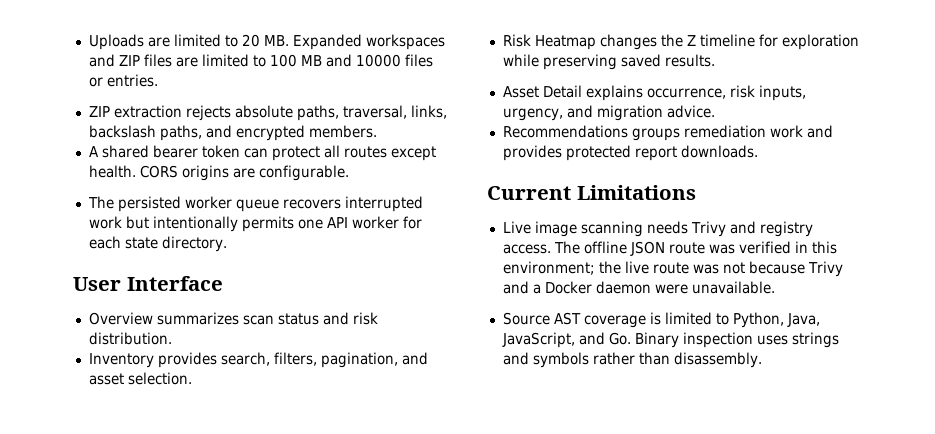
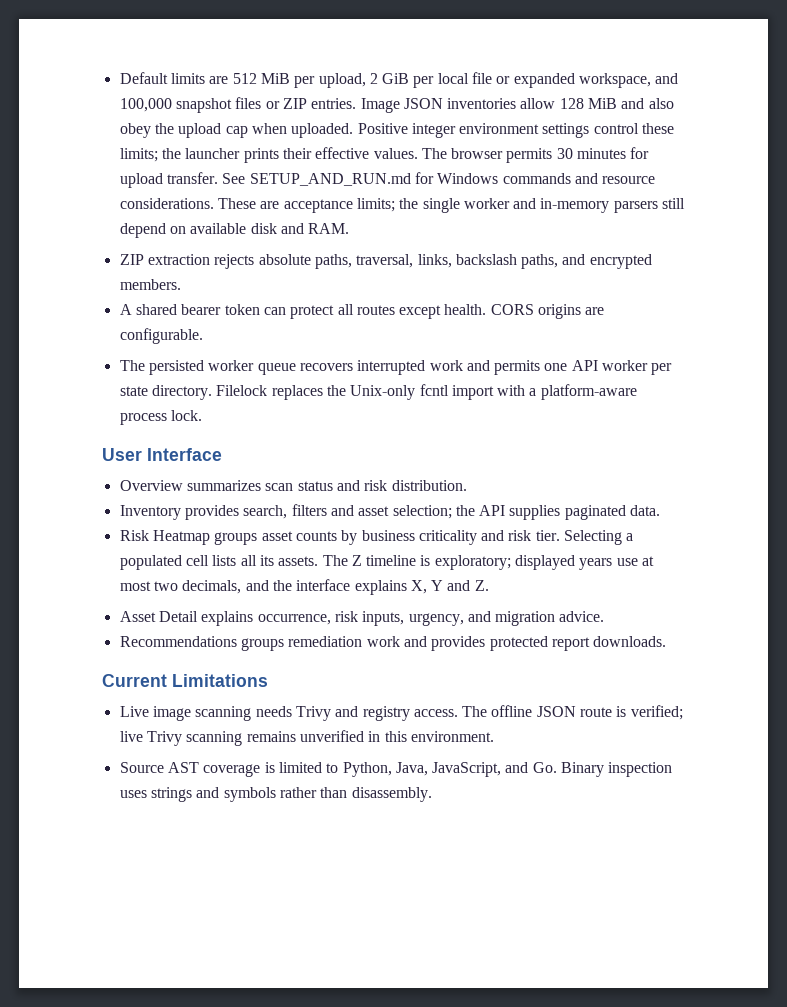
[88,34,445,50] [88,54,401,67] Uploads are limited to 20 MB. Expanded workspaces and ZIP files are limited to 100 MB and 10000 -> [119,72,679,88] [119,98,232,113] Default limits are 512 MiB per upload, 2 GiB per local file or expanded workspace, and 100,000 snapshot
(103, 82) none -> [282,98,307,109] ZIP
(158, 80) none -> [360,98,674,113] [119,123,675,138] [119,147,650,163] [119,172,656,188] [119,198,686,213] [119,223,350,238] Image JSON inventories allow 128 MiB and also obey the upload cap when uploaded. Positive integer environment settings control these limits; the launcher prints their effective values. The browser permits 30 minutes for upload transfer. See SETUP_AND_RUN.md for Windows commands and resource considerations. These are acceptance limits; the single worker and in-memory parsers still depend on available disk and RAM.
[125,216,238,232] but intentionally -> [466,360,490,371] and
[402,216,422,229] [88,236,121,249] for each -> [651,363,673,375] per
(227, 244) none -> [216,384,637,400] [119,410,202,425] Filelock replaces the Unix-only fcntl import with a platform-aware process lock.
[273,352,428,368] [88,372,192,385] [502,34,859,50] [502,54,715,70] filters, pagination, and asset selection. // Risk Heatmap changes the Z timeline for exploration while preserving saved results. -> [291,504,661,520] [119,530,634,545] [119,555,655,570] [119,579,489,595] filters and asset selection; the API supplies paginated data. // Risk Heatmap groups asset counts by business criticality and risk tier. Selecting a populated cell lists all its assets. The Z timeline is exploratory; displayed years use at most two decimals, and the interface explains X, Y and Z.
[708,241,837,254] [502,261,843,277] [502,281,775,294] was verified in this environment; the live route was not because Trivy and a Docker daemon were unavailable. -> [616,705,683,720] [119,730,494,746] is verified; live Trivy scanning remains unverified in this environment.

